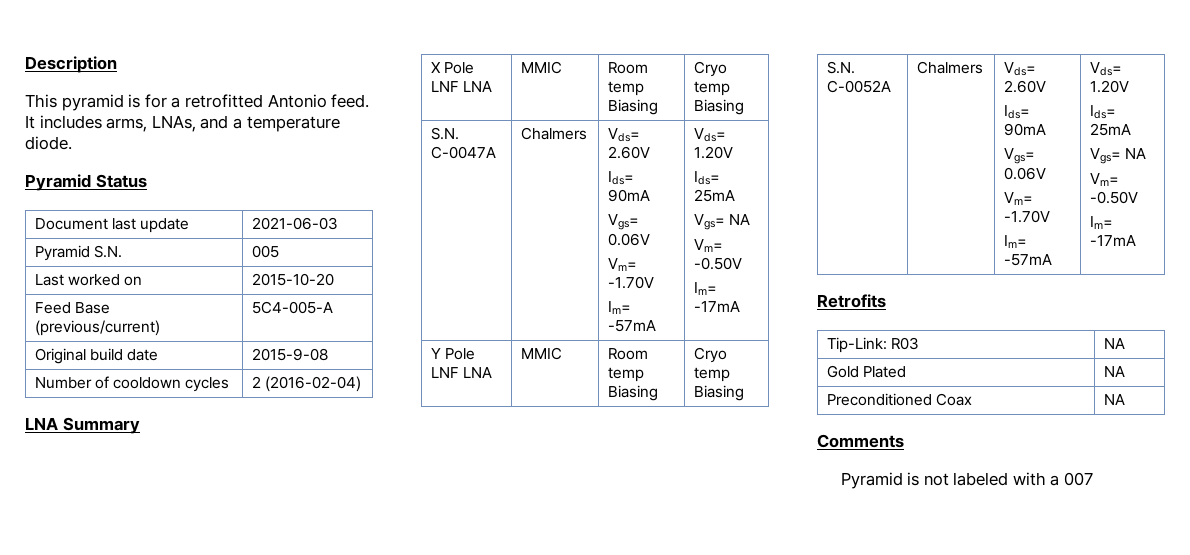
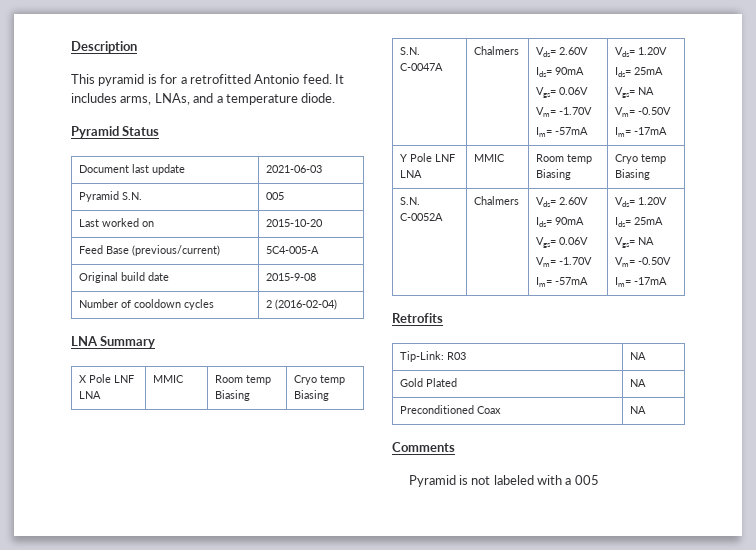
[1064,472,1094,486] 007 -> [574,475,599,485] 005

